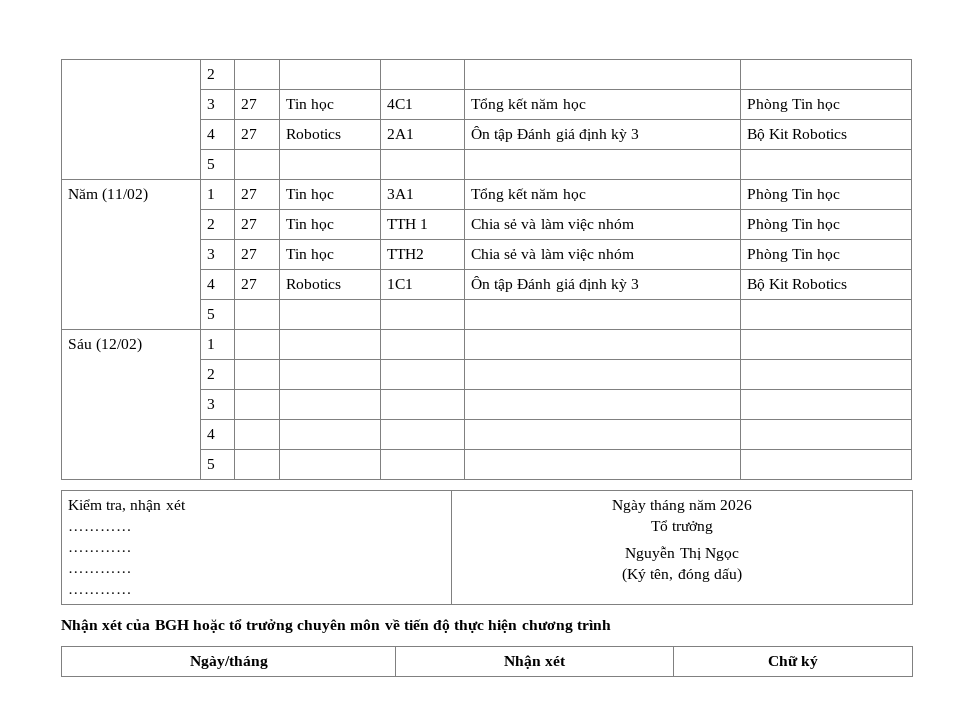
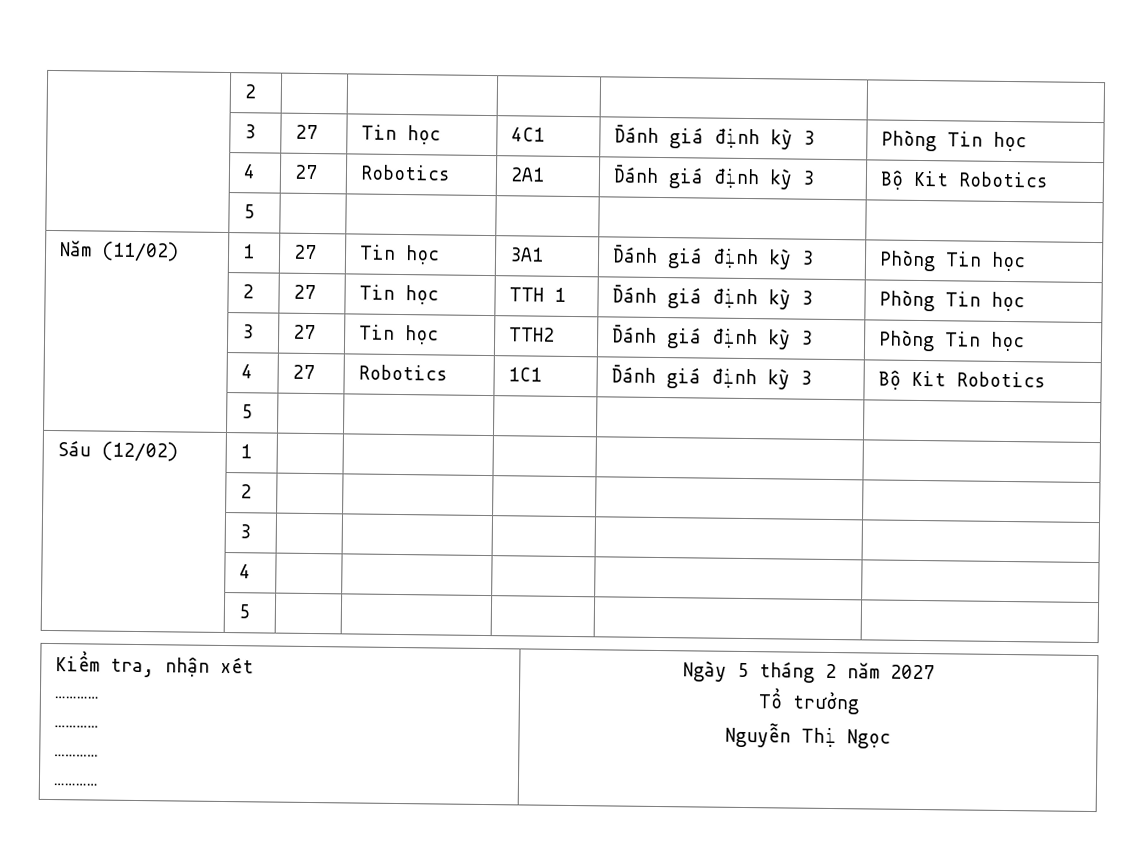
[470,98,586,112] Tổng kết năm học -> [613,124,815,150] Đánh giá định kỳ 3
[470,126,514,142] Ôn tập -> (545, 174) none
[470,188,586,202] Tổng kết năm học -> [611,244,814,270] Đánh giá định kỳ 3
[470,219,634,231] Chia sẻ và làm việc nhóm -> [611,284,813,310] Đánh giá định kỳ 3
[470,249,634,261] Chia sẻ và làm việc nhóm -> [611,324,813,350] Đánh giá định kỳ 3
[470,276,514,292] Ôn tập -> (542, 374) none
[649,499,753,513] tháng năm 2026 -> [737,661,936,683] 5 tháng 2 năm 2027
[622,568,742,583] [61,619,611,633] [189,656,268,669] [503,655,567,669] [767,656,819,669] // (Ký tên, đóng dấu) // Nhận xét của BGH hoặc tổ trưởng chuyên môn về tiến độ thực hiện chương trình // Ngày/tháng | Nhận xét | Chữ ký -> (892, 739) none

